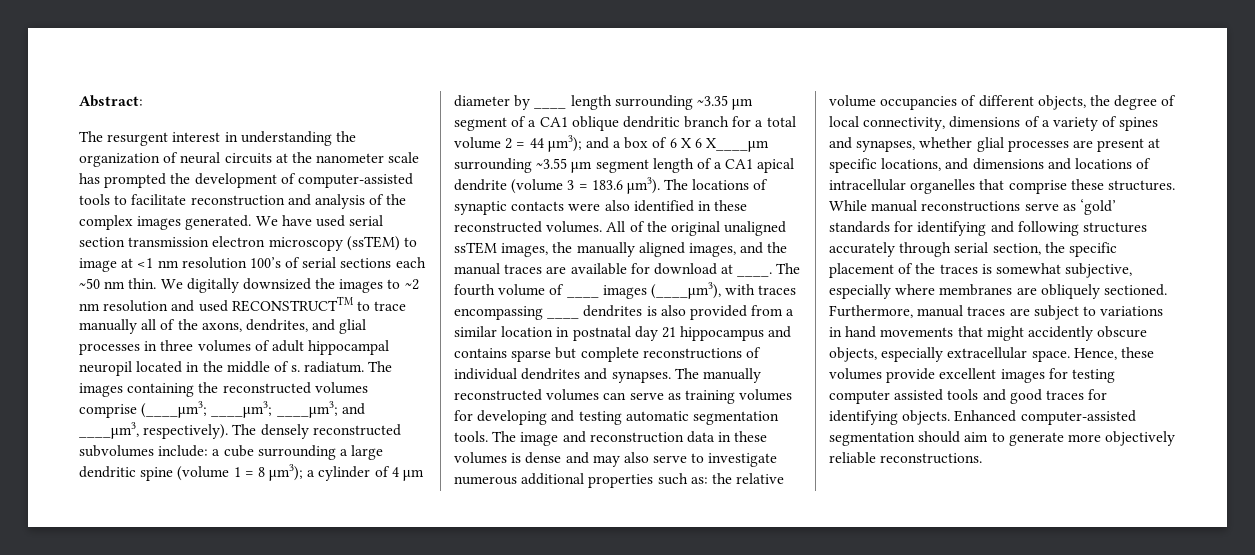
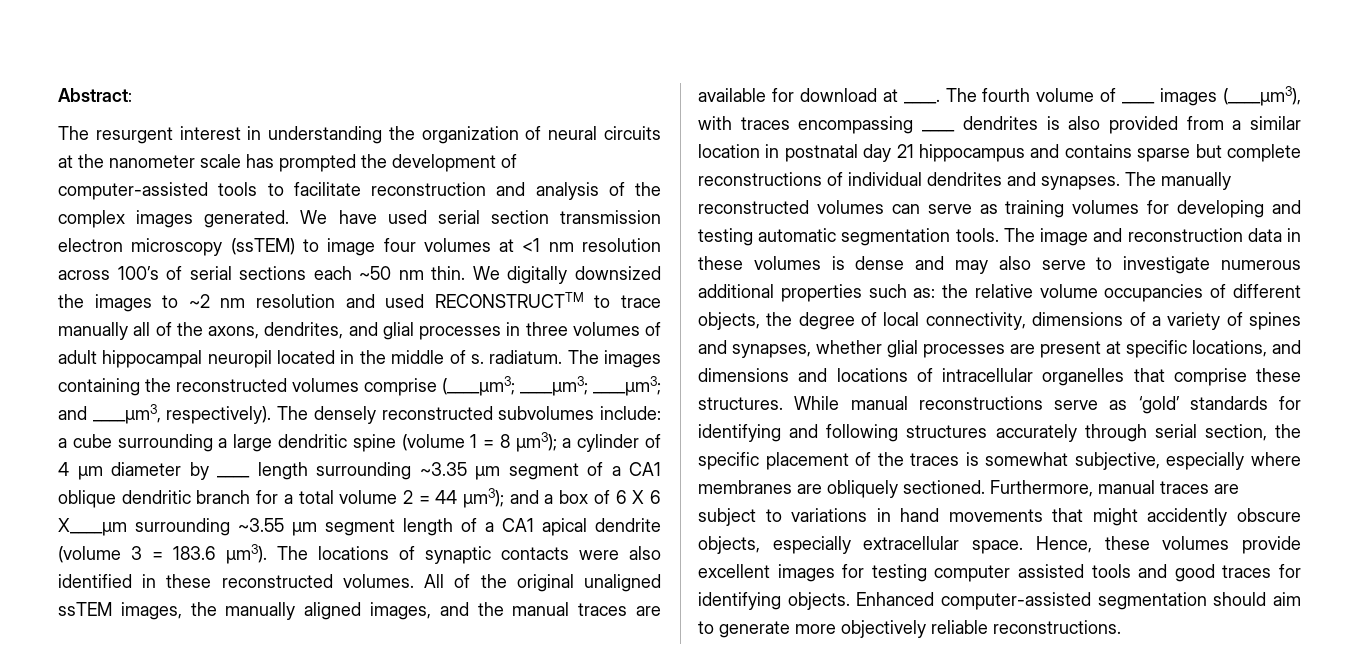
(117, 265) none -> [383,238,491,252] four volumes
(247, 263) none -> [58,270,110,280] across

